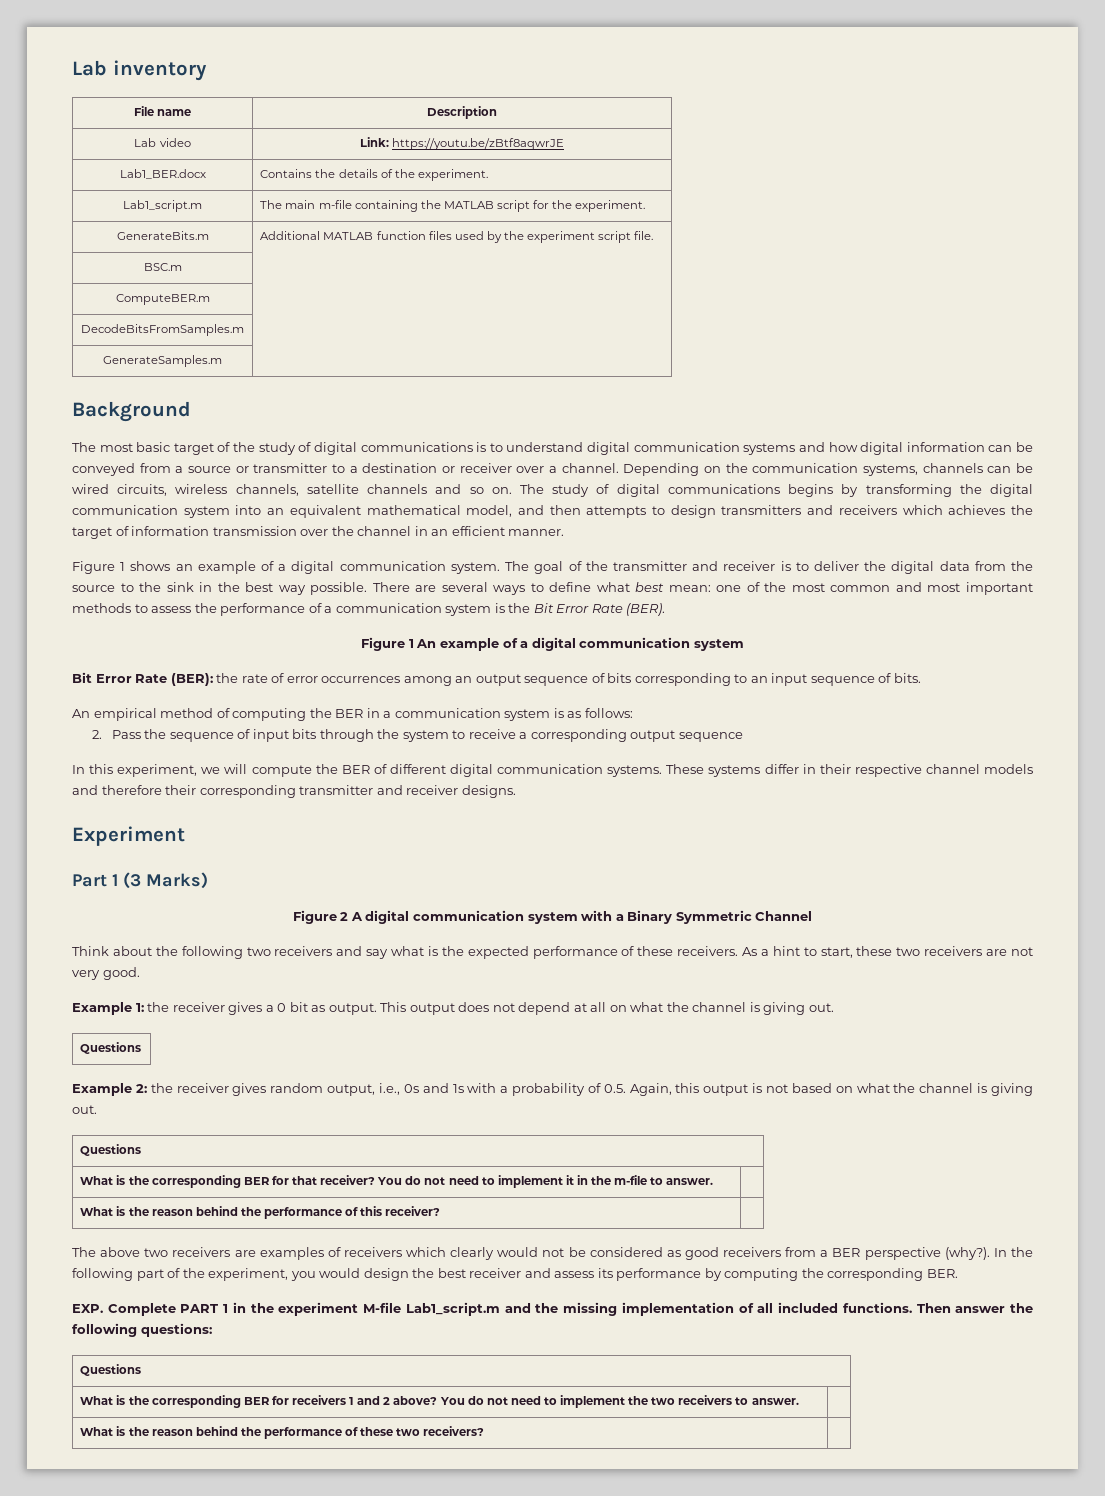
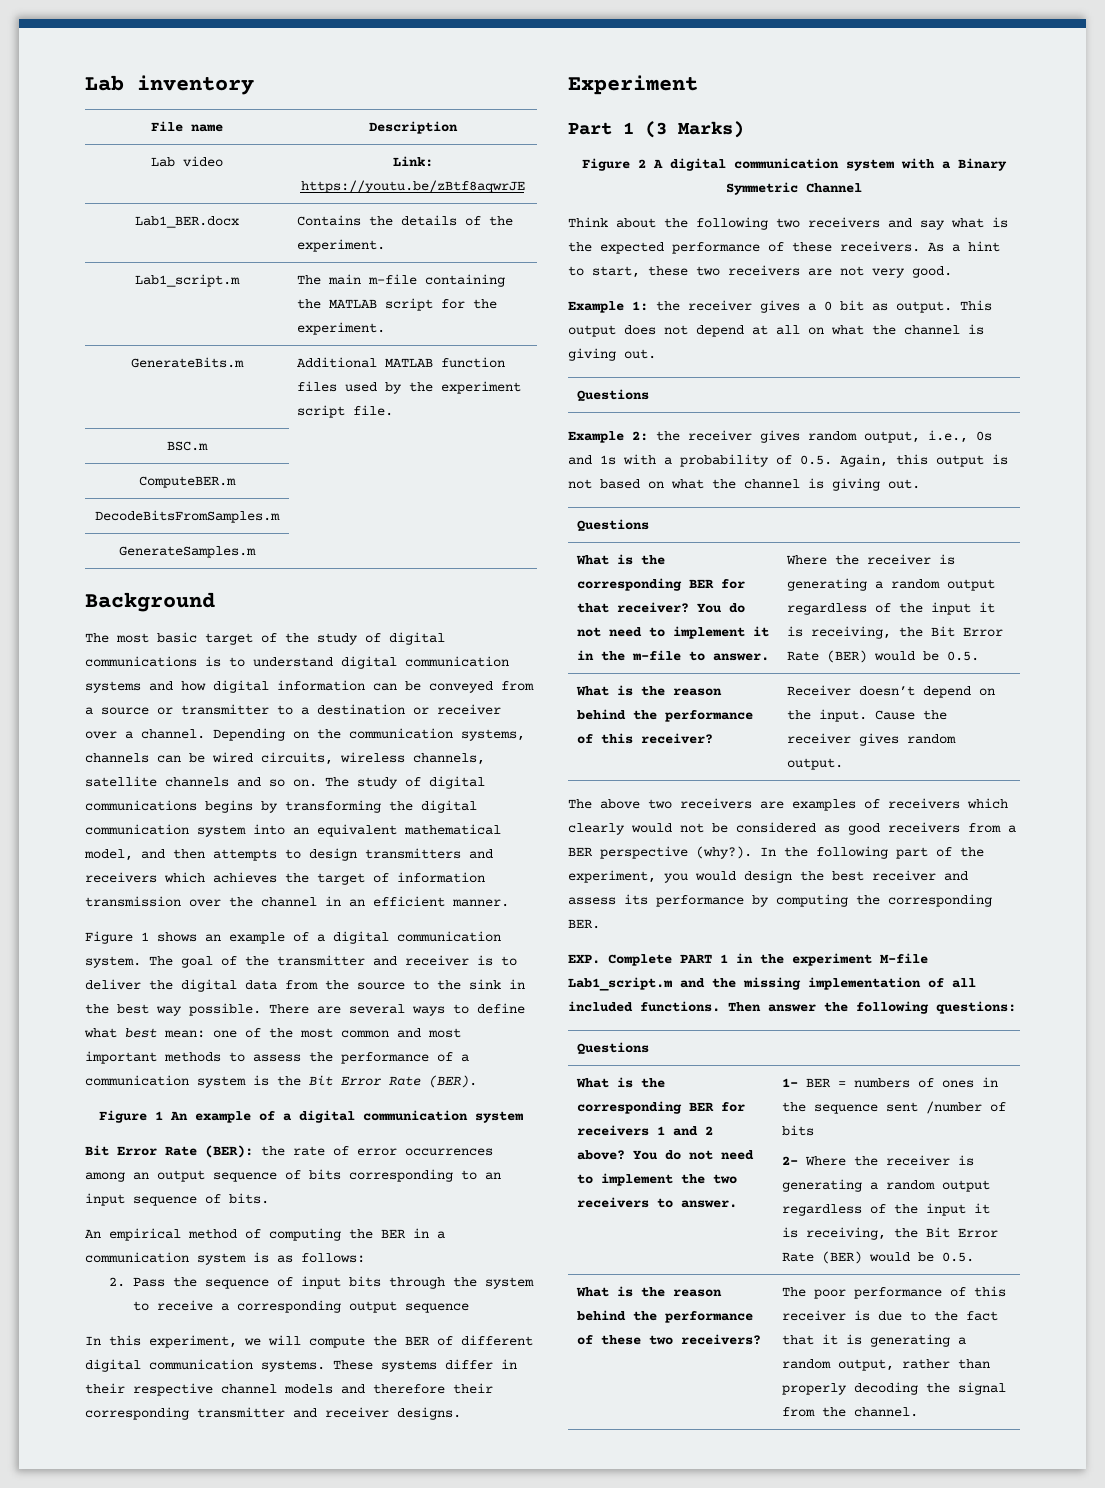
(714, 1181) none -> [786,554,956,565] [787,578,996,591] [787,602,996,615] [787,626,1004,639] [787,650,980,663] Where the receiver is generating a random output regardless of the input it is receiving, the Bit Error Rate (BER) would be 0.5.
(441, 1211) none -> [787,685,996,698] [787,709,948,722] [787,733,957,746] [787,758,844,770] Receiver doesn’t depend on the input. Cause the receiver gives random output.
(799, 1401) none -> [782,1077,999,1088] [782,1101,1007,1114] [782,1125,815,1136] [782,1155,975,1166] [782,1179,991,1192] [782,1203,991,1216] [782,1227,999,1240] [782,1251,975,1264] 1- BER = numbers of ones in the sequence sent /number of bits // 2- Where the receiver is generating a random output regardless of the input it is receiving, the Bit Error Rate (BER) would be 0.5.
(485, 1431) none -> [782,1286,1007,1299] [782,1310,999,1321] [782,1334,967,1347] [782,1359,991,1371] [782,1382,1007,1395] [782,1407,919,1417] The poor performance of this receiver is due to the fact that it is generating a random output, rather than properly decoding the signal from the channel.

